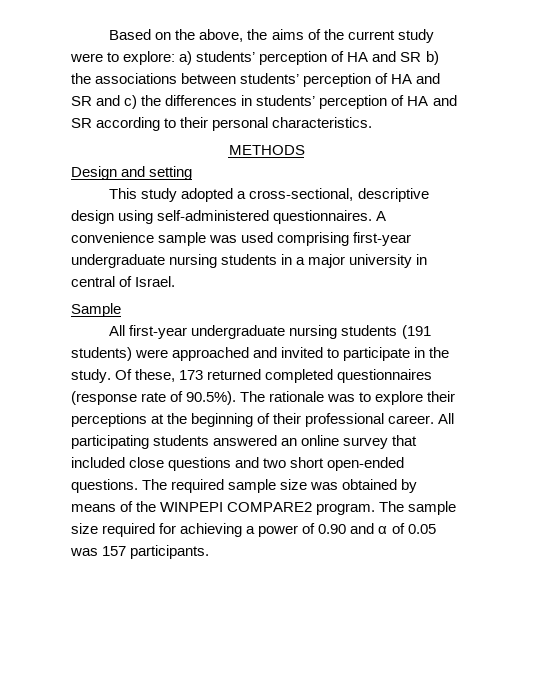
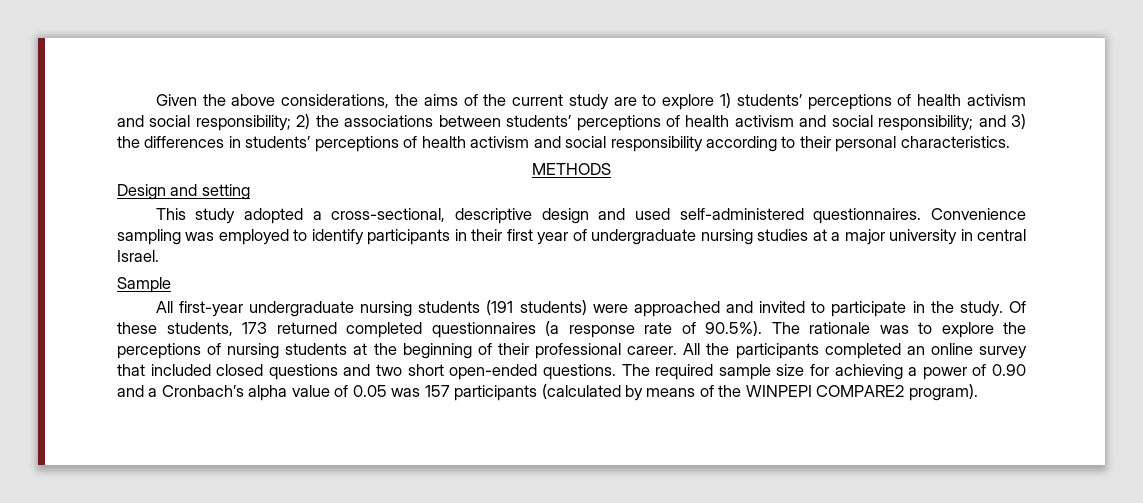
[109,29,244,42] Based on the above, -> [155,94,390,108] Given the above considerations,
[70,51,439,65] [71,73,441,87] [71,95,457,109] [71,118,92,128] were to explore: a) students’ perception of HA and SR b) the associations between students’ perception of HA and SR and c) the differences in students’ perception of HA and SR -> [613,93,1026,110] [117,114,1026,131] [117,136,703,152] are to explore 1) students’ perceptions of health activism and social responsibility; 2) the associations between students’ perceptions of health activism and social responsibility; and 3) the differences in students’ perceptions of health activism and social responsibility
[118,210,387,224] [71,232,412,246] [71,254,293,268] using self-administered questionnaires. A convenience sample was used comprising first-year undergraduate nursing students in -> [598,208,1026,224] [117,229,827,245] and used self-administered questionnaires. Convenience sampling was employed to identify participants in their first year of undergraduate nursing studies at
[119,276,133,287] of -> (1027, 235) none
[135,369,176,382] these, -> [117,322,233,336] these students,
[71,391,137,405] (response -> [545,321,635,338] (a response
[427,391,456,402] [71,413,147,427] their perceptions -> [1003,322,1026,334] [117,343,348,359] the perceptions of nursing students
[71,435,278,449] participating students answered -> [706,343,901,359] the participants completed
[129,457,165,468] close -> [216,364,264,376] closed
[310,479,418,493] [71,501,457,515] [71,523,156,537] was obtained by means of the WINPEPI COMPARE2 program. The sample size required -> (805, 370) none
[378,523,436,534] [70,545,210,559] α of 0.05 was 157 participants. -> [148,384,978,401] a Cronbach’s alpha value of 0.05 was 157 participants (calculated by means of the WINPEPI COMPARE2 program).

